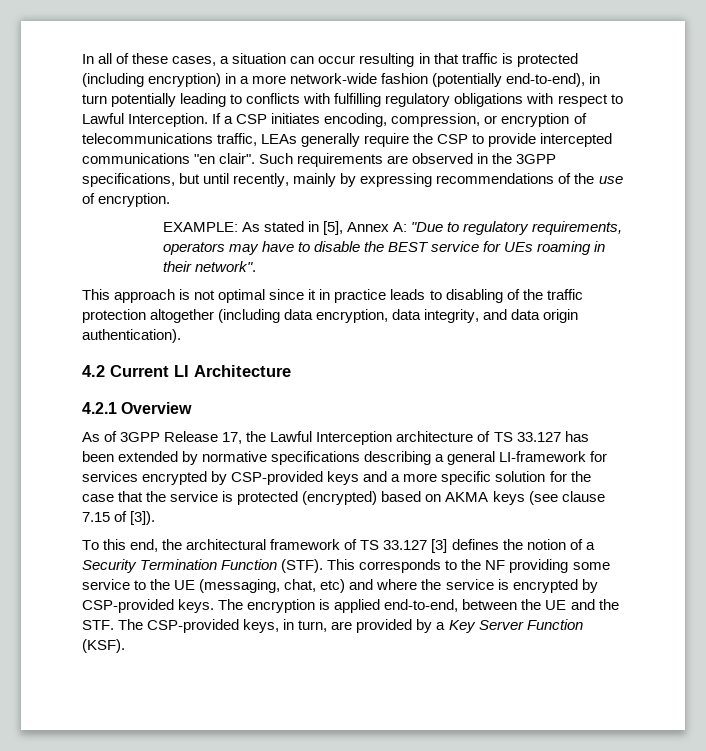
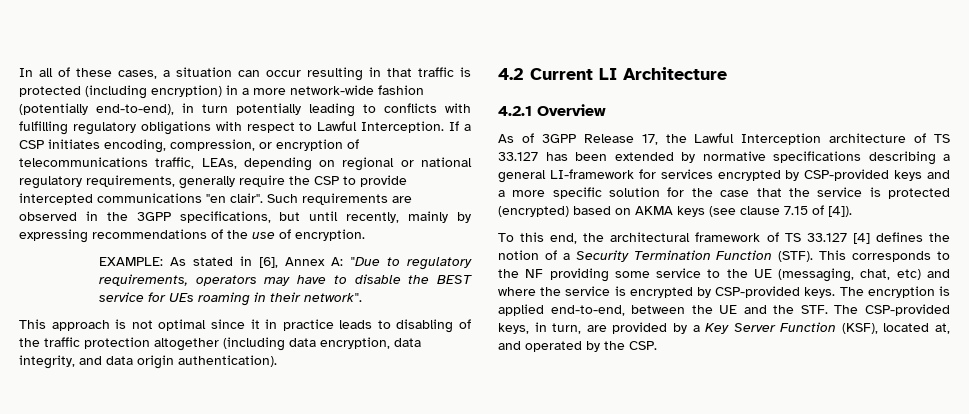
[261,134,298,144] LEAs -> [201,157,472,171] [19,175,175,189] LEAs, depending on regional or national regulatory requirements,
[322,221,343,235] [5], -> [258,257,278,268] [6],
[130,511,156,525] [3]). -> [828,206,852,217] [4]).
[431,539,448,553] [3] -> [852,233,870,244] [4]
[82,639,125,653] (KSF). -> [841,323,950,334] [498,341,657,352] (KSF), located at, and operated by the CSP.

